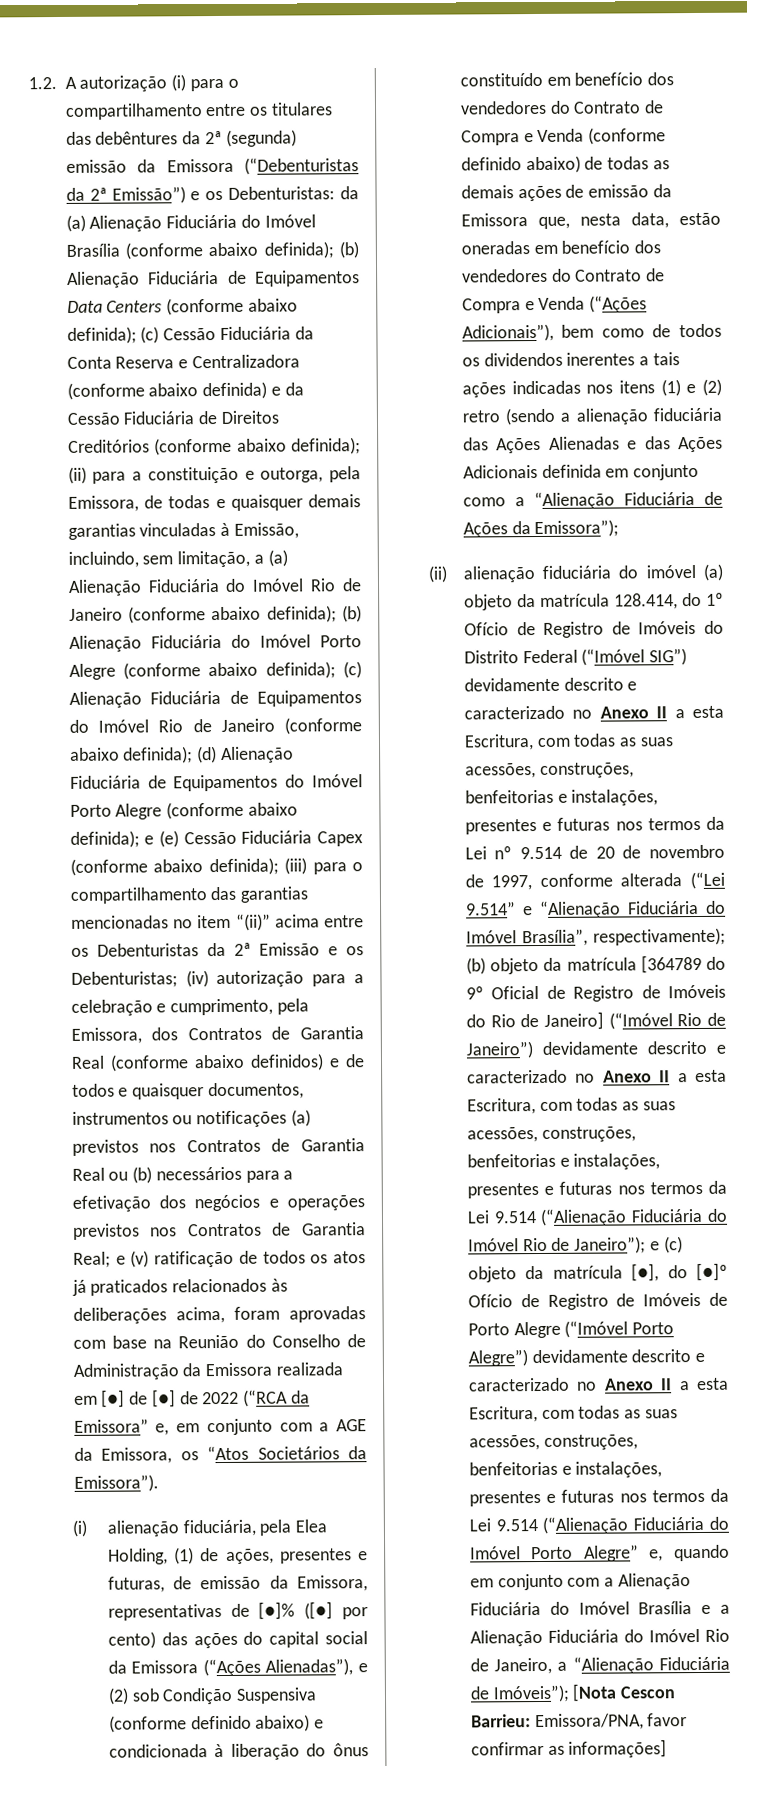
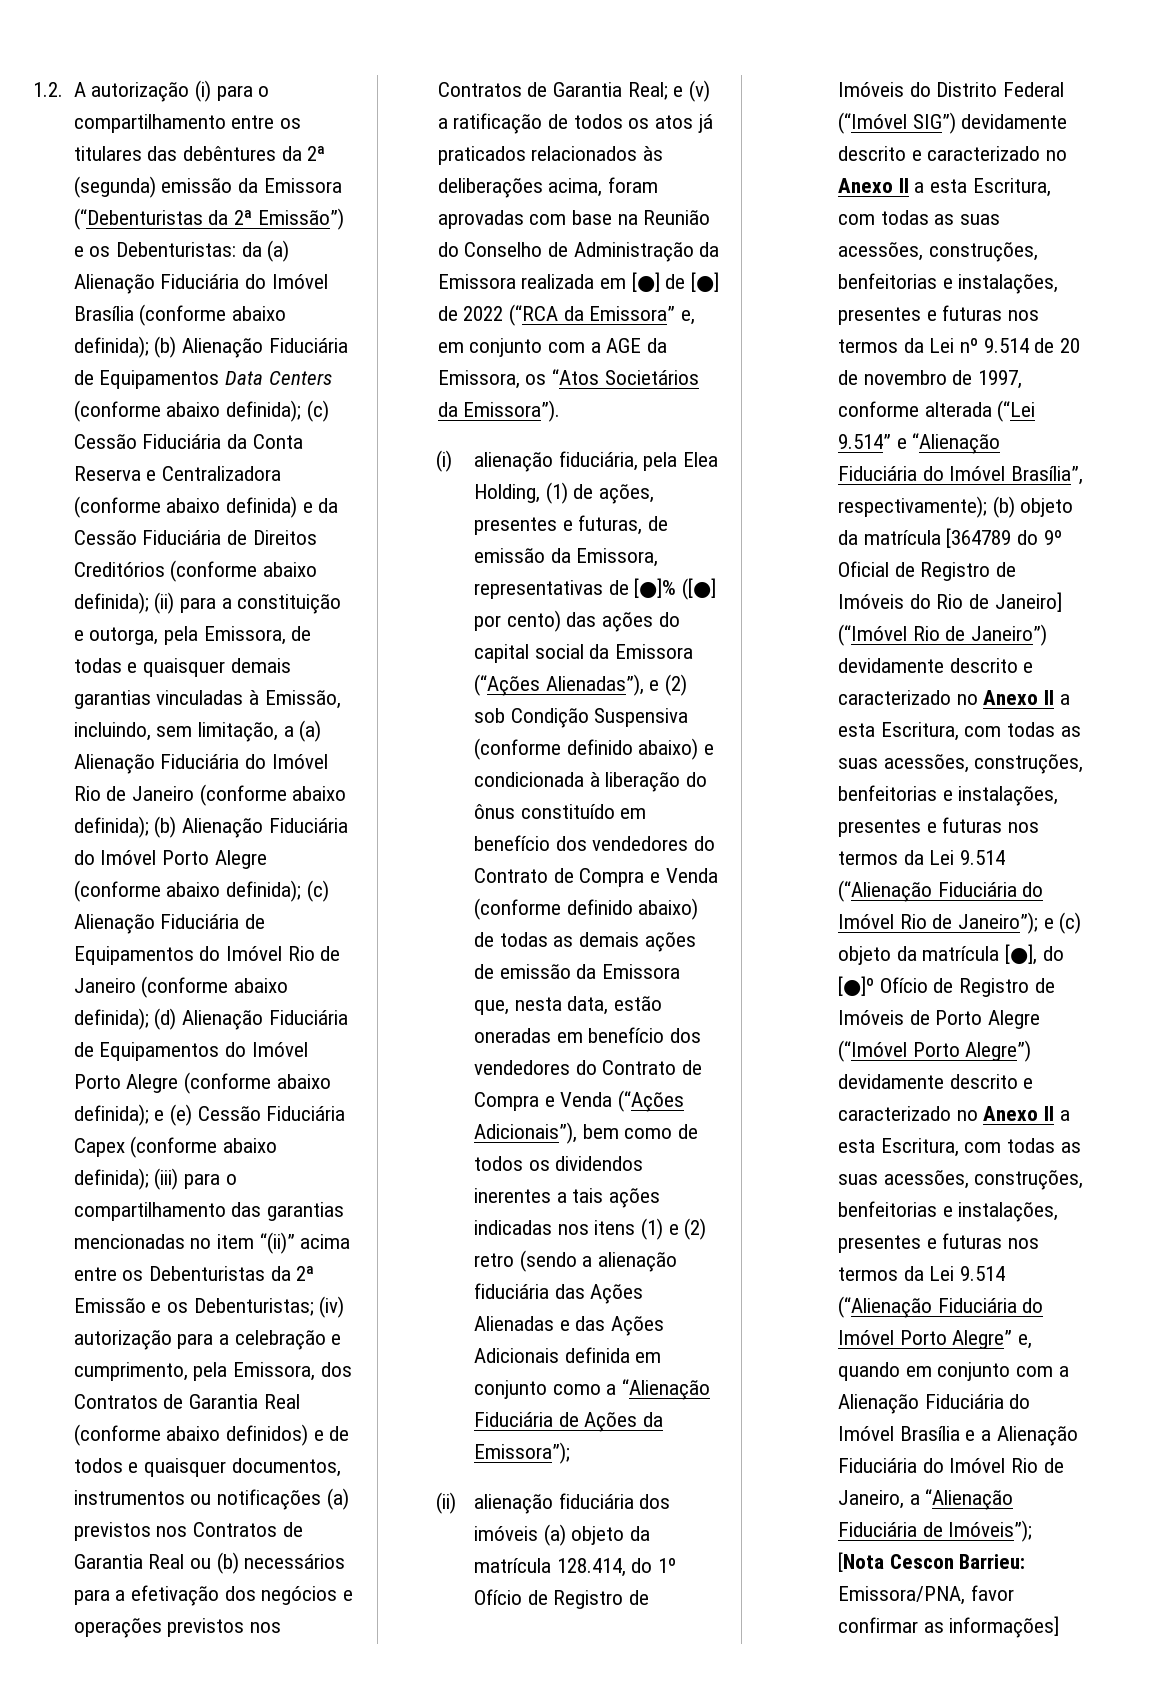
(150, 1259) none -> [437,118,448,129] a
[618,565,696,579] do imóvel -> [639,1494,671,1509] [474,1526,539,1541] dos imóveis

